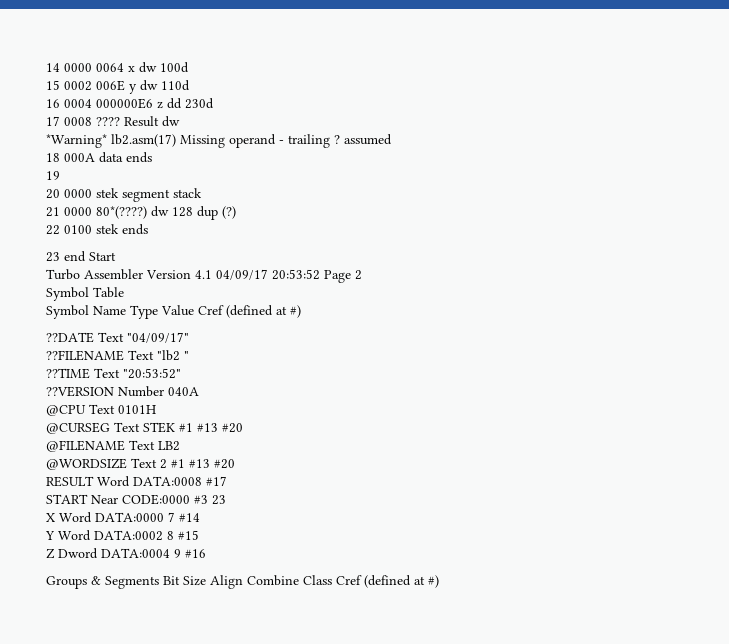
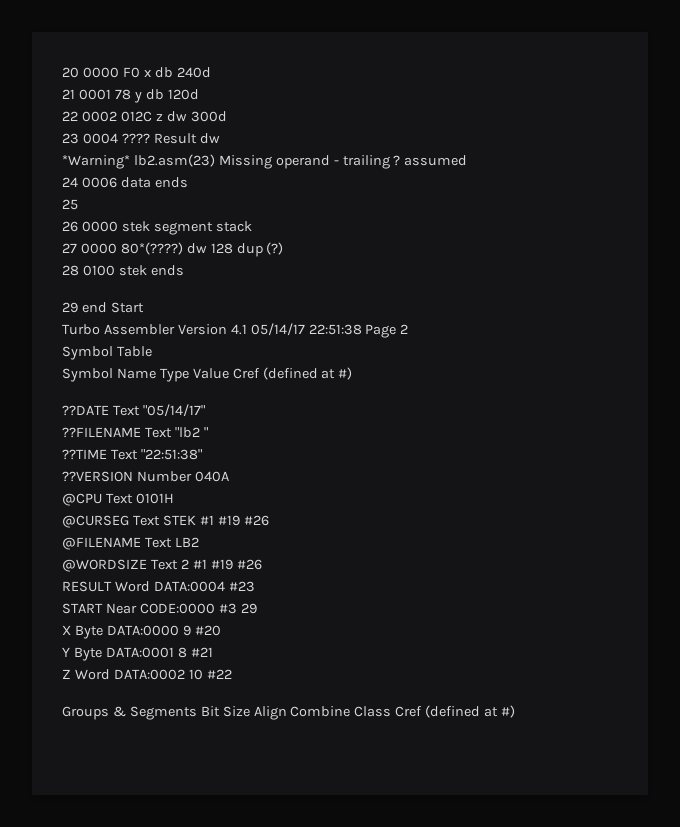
[46,62,189,73] [46,80,190,94] [46,98,214,109] [46,116,92,126] 14 0000 0064 x dw 100d // 15 0002 006E y dw 110d // 16 0004 000000E6 z dd 230d // 17 0008 -> [62,67,211,78] [62,89,199,103] [62,111,227,122] [62,133,118,144] 20 0000 F0 x db 240d // 21 0001 78 y db 120d // 22 0002 012C z dw 300d // 23 0004
[111,134,176,147] lb2.asm(17) -> [133,154,215,167] lb2.asm(23)
[46,153,95,162] 18 000A -> [62,177,117,188] 24 0006
[46,171,60,180] [46,189,60,199] 19 // 20 -> [62,199,78,210] [62,221,78,232] 25 // 26
[46,207,60,217] 21 -> [62,243,77,253] 27
[46,225,60,235] 22 -> [62,265,79,276] 28
[46,252,60,262] 23 -> [62,302,78,313] 29
[216,269,320,280] 04/09/17 20:53:52 -> [250,323,362,336] 05/14/17 22:51:38
[127,332,189,343] "04/09/17" -> [142,404,205,417] "05/14/17"
[123,368,181,379] "20:53:52" -> [140,449,202,460] "22:51:38"
[197,423,243,433] #13 #20 -> [217,515,269,526] #19 #26
[189,459,235,469] #13 #20 -> [210,559,262,570] #19 #26
[133,476,227,486] DATA:0008 #17 -> [153,581,255,592] DATA:0004 #23
[212,495,226,505] 23 -> [240,603,257,614] 29
[59,512,200,523] [45,530,199,541] [46,548,206,559] Word DATA:0000 7 #14 // Y Word DATA:0002 8 #15 // Z Dword DATA:0004 9 #16 -> [74,625,221,639] [62,647,213,661] [62,669,232,680] Byte DATA:0000 9 #20 // Y Byte DATA:0001 8 #21 // Z Word DATA:0002 10 #22

